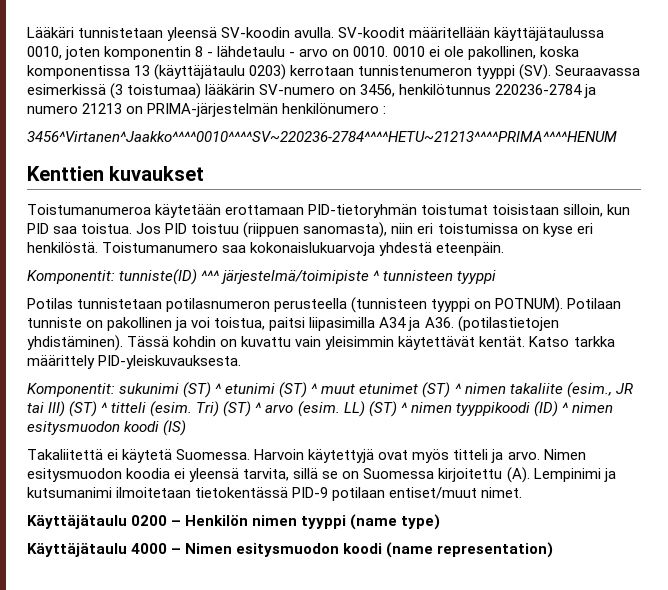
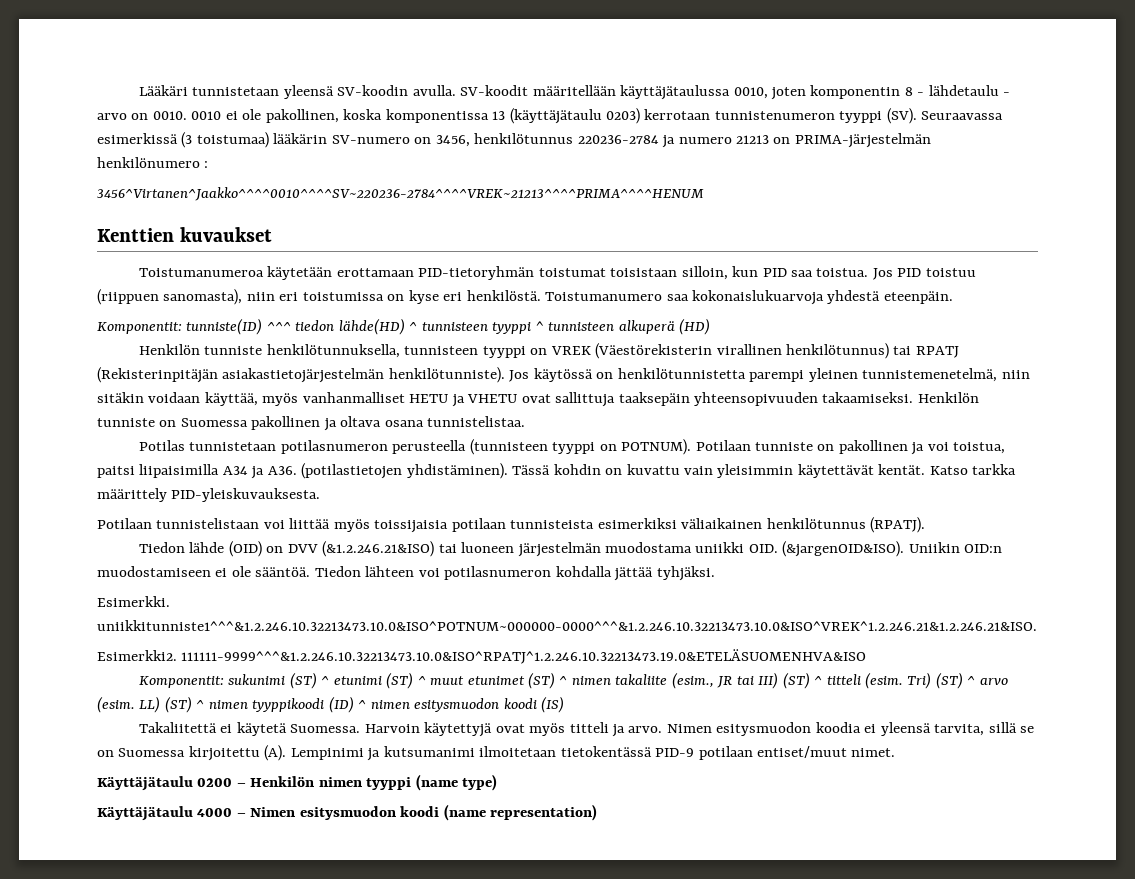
[27,131,617,142] 3456^Virtanen^Jaakko^^^^0010^^^^SV~220236-2784^^^^HETU~21213^^^^PRIMA^^^^HENUM -> [97,187,704,201] 3456^Virtanen^Jaakko^^^^0010^^^^SV~220236-2784^^^^VREK~21213^^^^PRIMA^^^^HENUM
[221,270,370,284] järjestelmä/toimipiste -> [295,318,405,335] tiedon lähde(HD)
(497, 277) none -> [535,318,711,335] [138,343,959,359] [97,367,1030,383] [97,392,979,407] [97,416,526,431] ^ tunnisteen alkuperä (HD) // Henkilön tunniste henkilötunnuksella, tunnisteen tyyppi on VREK (Väestörekisterin virallinen henkilötunnus) tai RPATJ (Rekisterinpitäjän asiakastietojärjestelmän henkilötunniste). Jos käytössä on henkilötunnistetta parempi yleinen tunnistemenetelmä, niin sitäkin voidaan käyttää, myös vanhanmalliset HETU ja VHETU ovat sallittuja taaksepäin yhteensopivuuden takaamiseksi. Henkilön tunniste on Suomessa pakollinen ja oltava osana tunnistelistaa.
[309,317,376,331] liipasimilla -> [139,464,220,478] liipaisimilla
(242, 362) none -> [97,517,926,533] [138,541,1003,557] [97,566,715,581] [97,596,170,607] [97,620,1037,631] [97,649,867,664] // Potilaan tunnistelistaan voi liittää myös toissijaisia potilaan tunnisteista esimerkiksi väliaikainen henkilötunnus (RPATJ). // Tiedon lähde (OID) on DVV (&1.2.246.21&ISO) tai luoneen järjestelmän muodostama uniikki OID. (&jargenOID&ISO). Uniikin OID:n muodostamiseen ei ole sääntöä. Tiedon lähteen voi potilasnumeron kohdalla jättää tyhjäksi. // Esimerkki. uniikkitunniste1^^^&1.2.246.10.32213473.10.0&ISO^POTNUM~000000-0000^^^&1.2.246.10.32213473.10.0&ISO^VREK^1.2.246.21&1.2.246.21&ISO. // Esimerkki2. 111111-9999^^^&1.2.246.10.32213473.10.0&ISO^RPATJ^1.2.246.10.32213473.19.0&ETELÄSUOMENHVA&ISO

